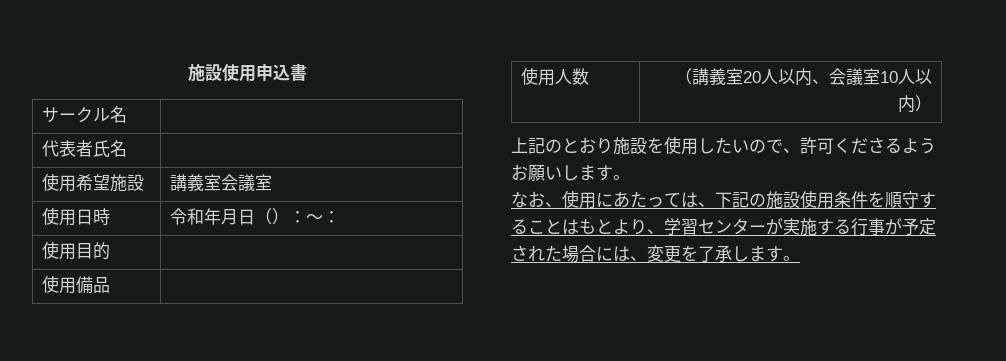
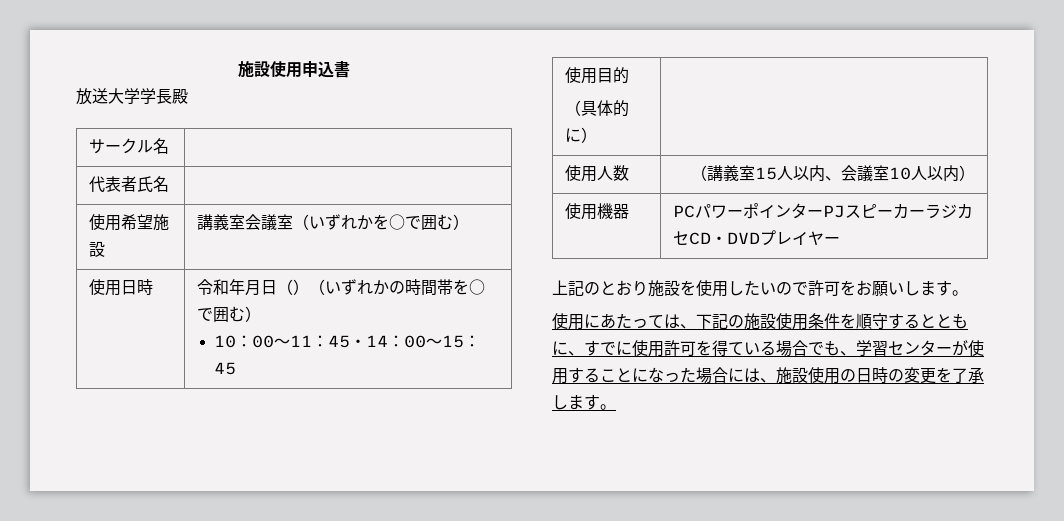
(307, 72) none -> [76,88,188,105] // 放送大学学長殿
(272, 182) none -> [292,214,469,230] （いずれかを○で囲む）
[288,211,340,223] ：～： -> [308,279,485,296] [196,306,261,322] [214,335,481,348] [214,362,237,375] （いずれかの時間帯を○で囲む） // 10：00～11：45・14：00～15：45
[41,275,110,294] | // 使用備品 -> [564,100,629,117] [564,127,597,143] // （具体的に）
[743,71,762,83] 20 -> [755,167,778,180] 15
(933, 103) none -> [564,203,629,220] [672,203,973,219] [672,230,840,246] // 使用機器 | PCパワーポインターPJスピーカーラジカセCD・DVDプレイヤー
[783,137,936,154] 、許可くださるよう -> [808,280,856,296] 許可を
[511,191,562,208] なお、 -> (968, 293) none
[528,218,936,236] [511,245,647,263] ことはもとより、学習センターが実施する行事が予定された場合には、 -> [920,313,968,329] [552,340,984,357] [552,367,904,384] とともに、すでに使用許可を得ている場合でも、学習センターが使用することになった場合には、施設使用の日時の

